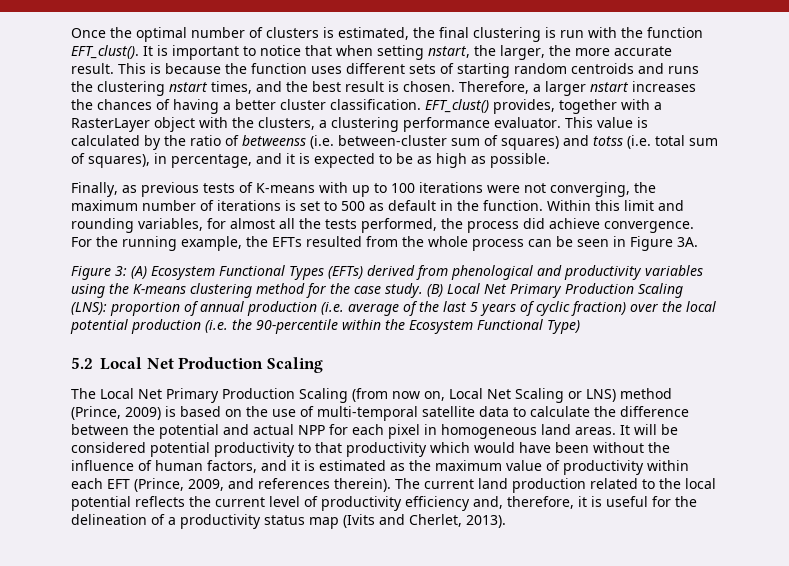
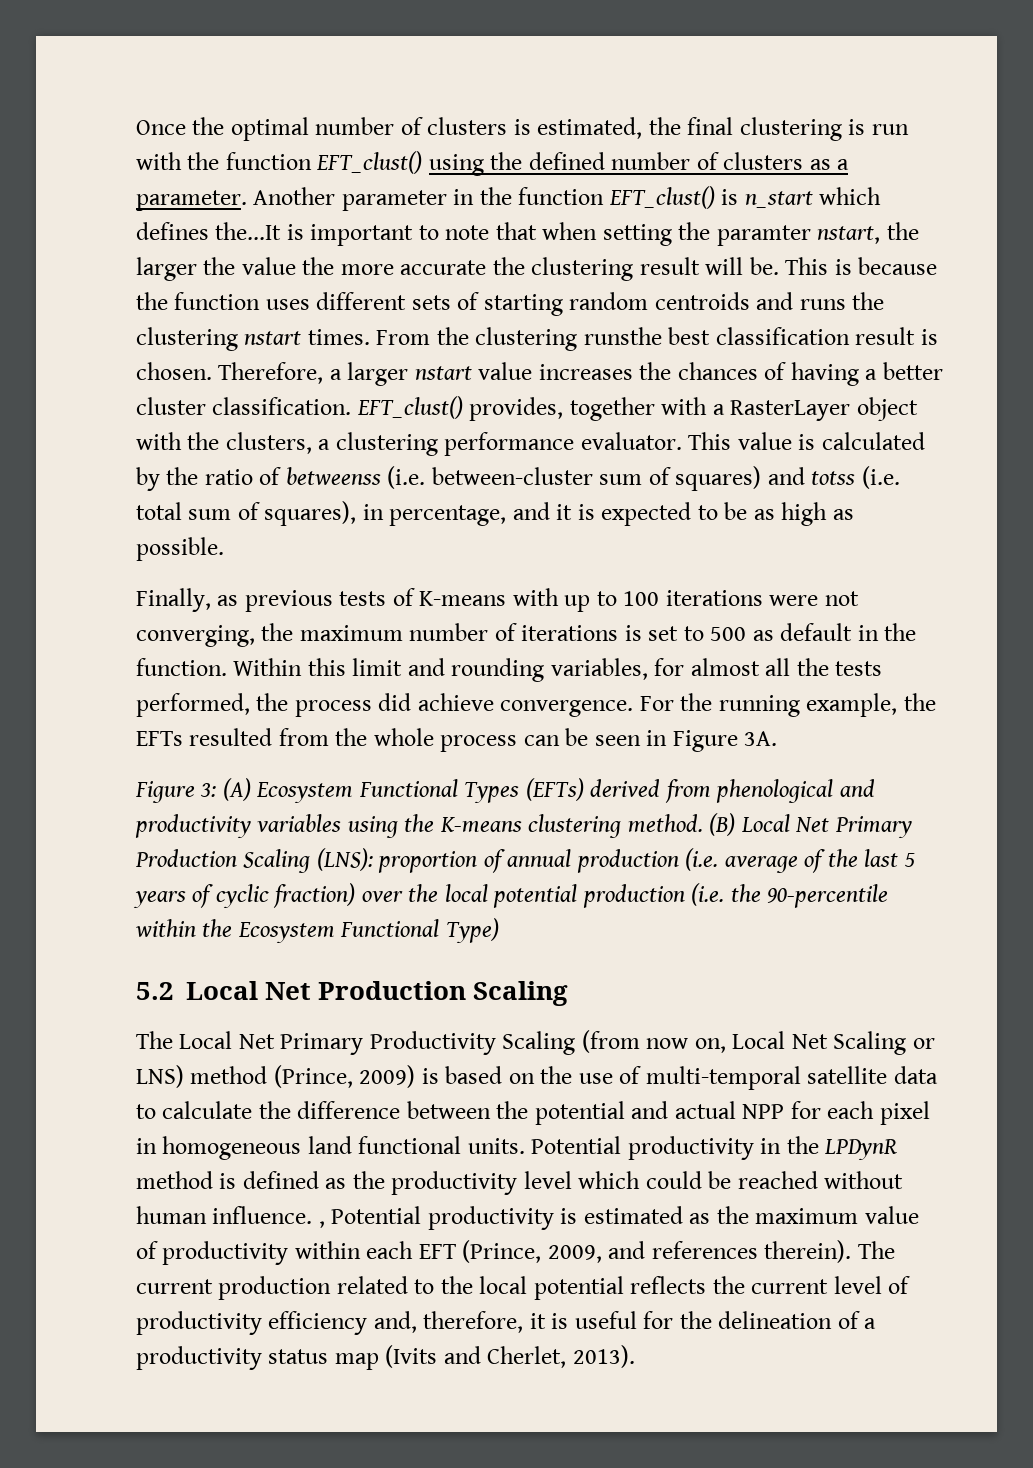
[71,45,153,59] EFT_clust(). It -> [316,151,850,176] [136,186,882,211] [136,222,282,240] EFT_clust() using the defined number of clusters as a parameter. Another parameter in the function EFT_clust() is n_start which defines the...It
[260,45,301,56] notice -> [445,225,490,240] note
[428,45,672,60] [71,63,114,74] nstart, the larger, the more accurate result. -> [678,222,919,246] [136,257,779,281] the paramter nstart, the larger the value the more accurate the clustering result will be.
[211,81,341,94] times, and the best -> [307,327,850,351] times. From the clustering runsthe best classification
(629, 87) none -> [478,362,533,380] value
[256,283,423,298] method for the case study. -> [627,814,703,832] method.
[222,388,295,399] Production -> [369,1031,496,1055] Productivity
[575,424,678,435] [71,442,670,457] [71,460,300,473] areas. It will be considered potential productivity to that productivity which would have been without the influence of human factors, and it -> [358,1136,898,1160] [136,1171,904,1195] [136,1206,554,1230] functional units. Potential productivity in the LPDynR method is defined as the productivity level which could be reached without human influence. , Potential productivity
[478,478,508,489] land -> (213, 1286) none

